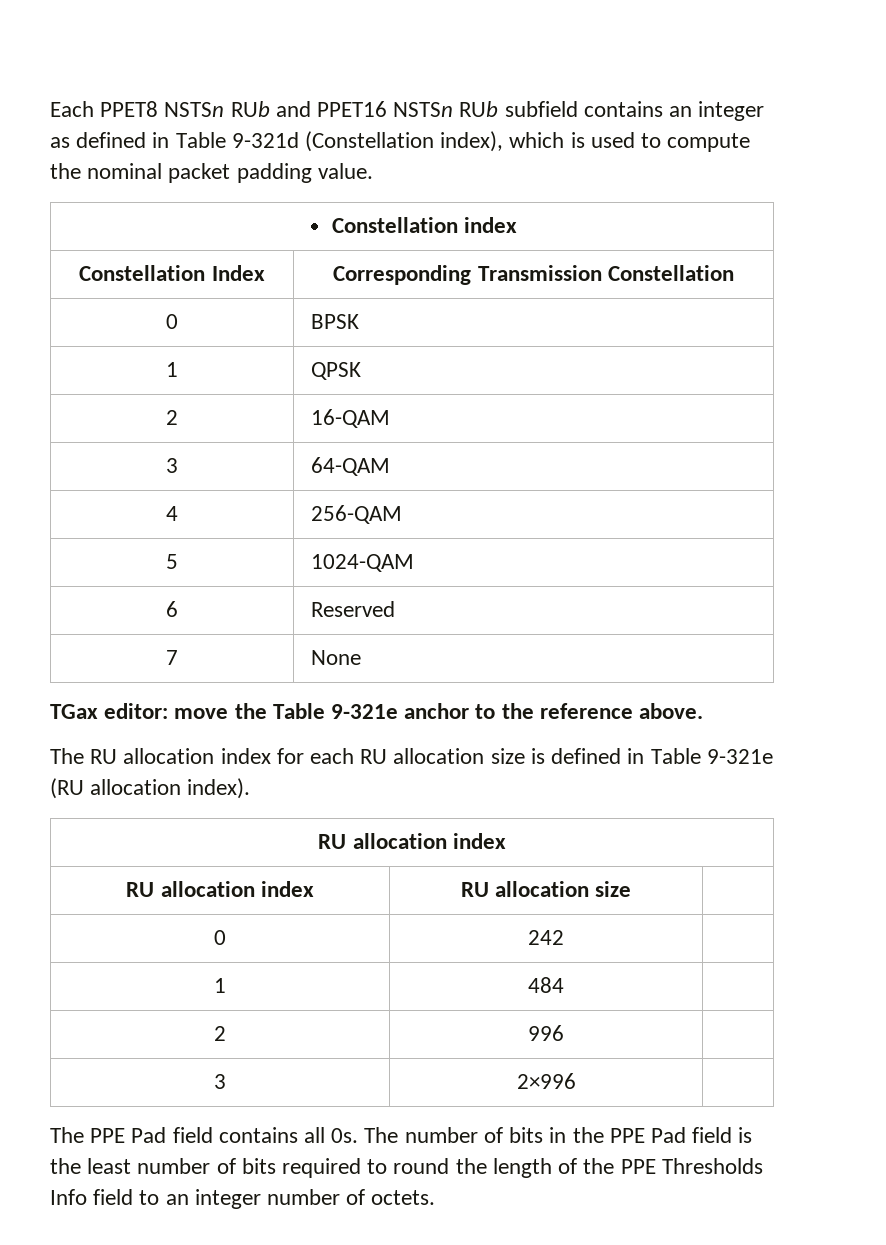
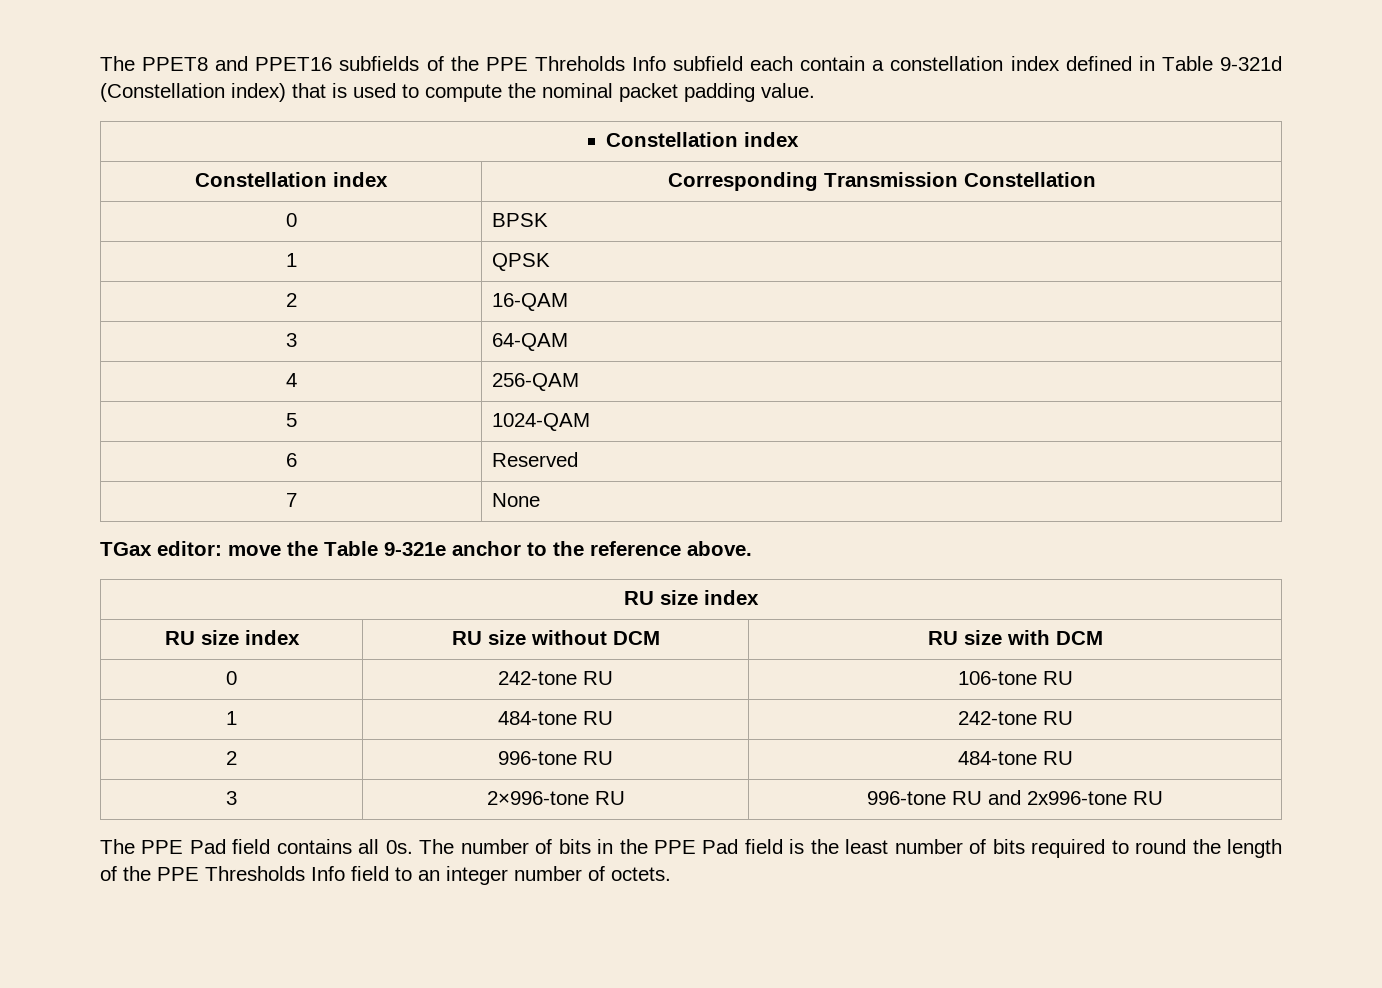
[50,101,765,121] [50,137,70,148] Each PPET8 NSTSn RUb and PPET16 NSTSn RUb subfield contains an integer as -> [100,56,1060,71] The PPET8 and PPET16 subfields of the PPE Threholds Info subfield each contain a constellation index
[440,131,565,152] index), which -> [231,83,326,102] index) that
[211,265,265,281] Index -> [333,172,388,187] index
[50,748,773,764] [50,778,251,799] [318,833,447,849] // The RU allocation index for each RU allocation size is defined in Table 9-321e (RU allocation index). // RU allocation -> [624,590,698,605] // RU size
[160,881,255,897] allocation -> [200,630,239,645] size
[494,881,632,897] [214,930,226,945] [528,930,564,945] [214,978,226,993] [528,977,564,993] [214,1026,226,1041] [528,1025,564,1041] [214,1074,226,1089] [516,1073,576,1089] allocation size | // 0 | 242 | // 1 | 484 | // 2 | 996 | // 3 | 2×996 | -> [487,630,660,645] [927,630,1103,645] [226,671,237,685] [498,671,613,685] [957,671,1073,685] [226,711,237,725] [498,711,613,725] [957,711,1073,725] [226,751,237,765] [498,751,613,765] [957,751,1073,765] [226,791,237,805] [486,791,625,805] [867,790,1163,805] size without DCM | RU size with DCM // 0 | 242-tone RU | 106-tone RU // 1 | 484-tone RU | 242-tone RU // 2 | 996-tone RU | 484-tone RU // 3 | 2×996-tone RU | 996-tone RU and 2x996-tone RU

